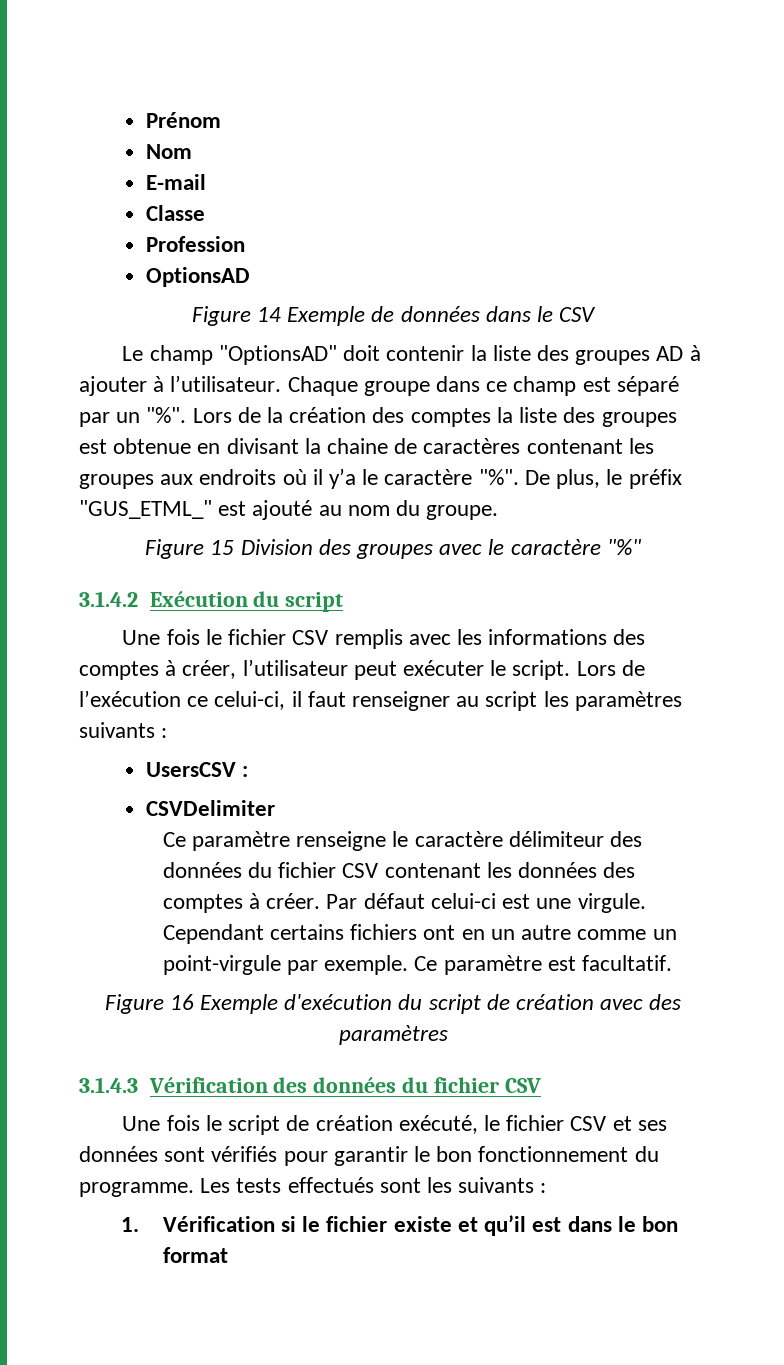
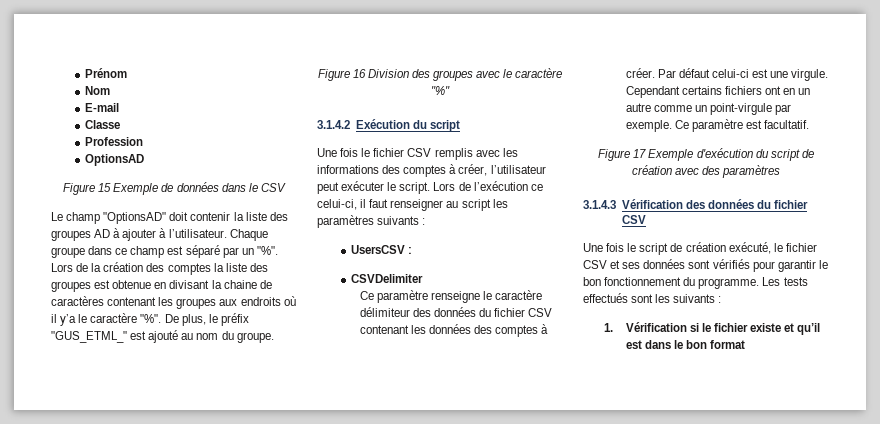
[256,307,281,322] 14 -> [98,183,112,192] 15
[210,540,235,555] 15 -> [352,69,366,78] 16
[169,994,194,1010] 16 -> [633,149,647,158] 17

